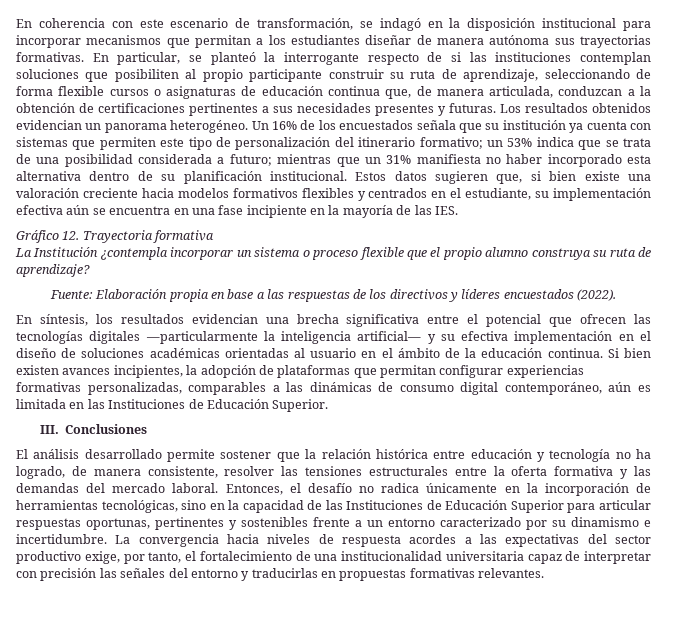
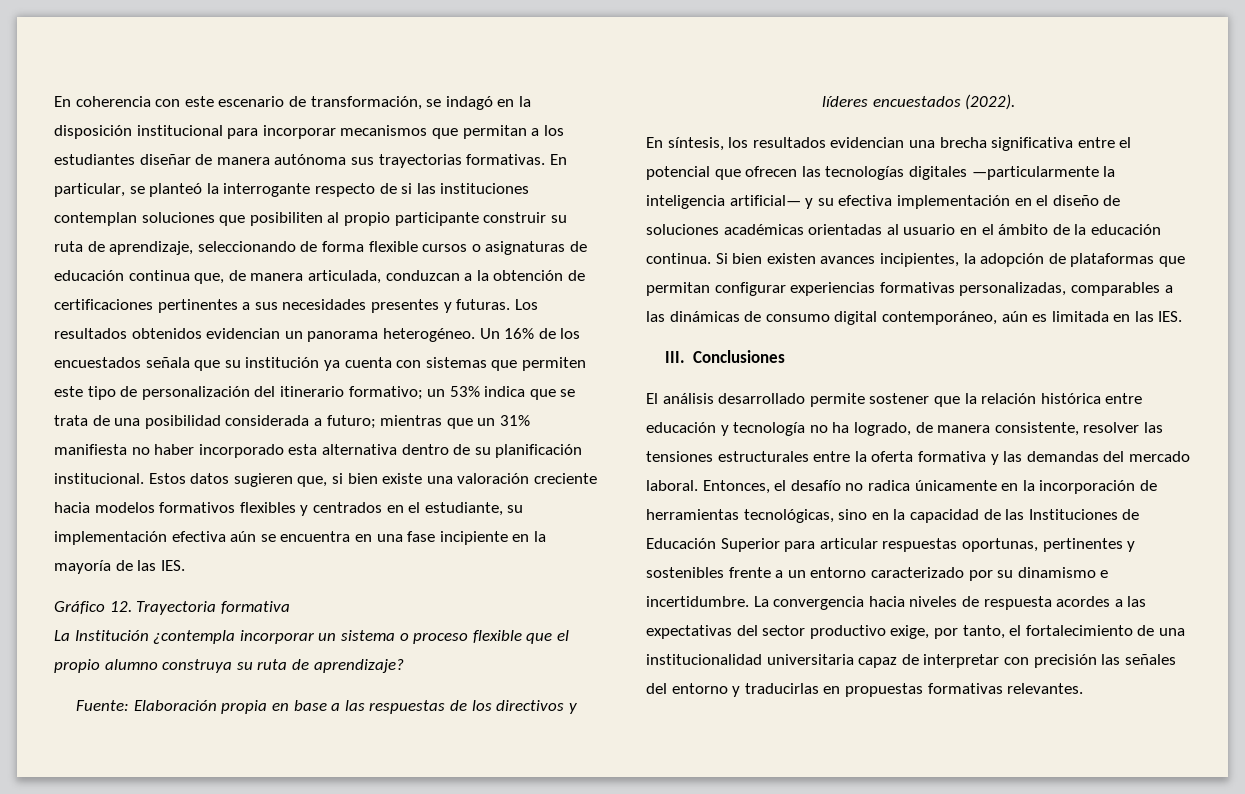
[108,399,329,412] Instituciones de Educación Superior. -> [1158,311,1183,322] IES.

